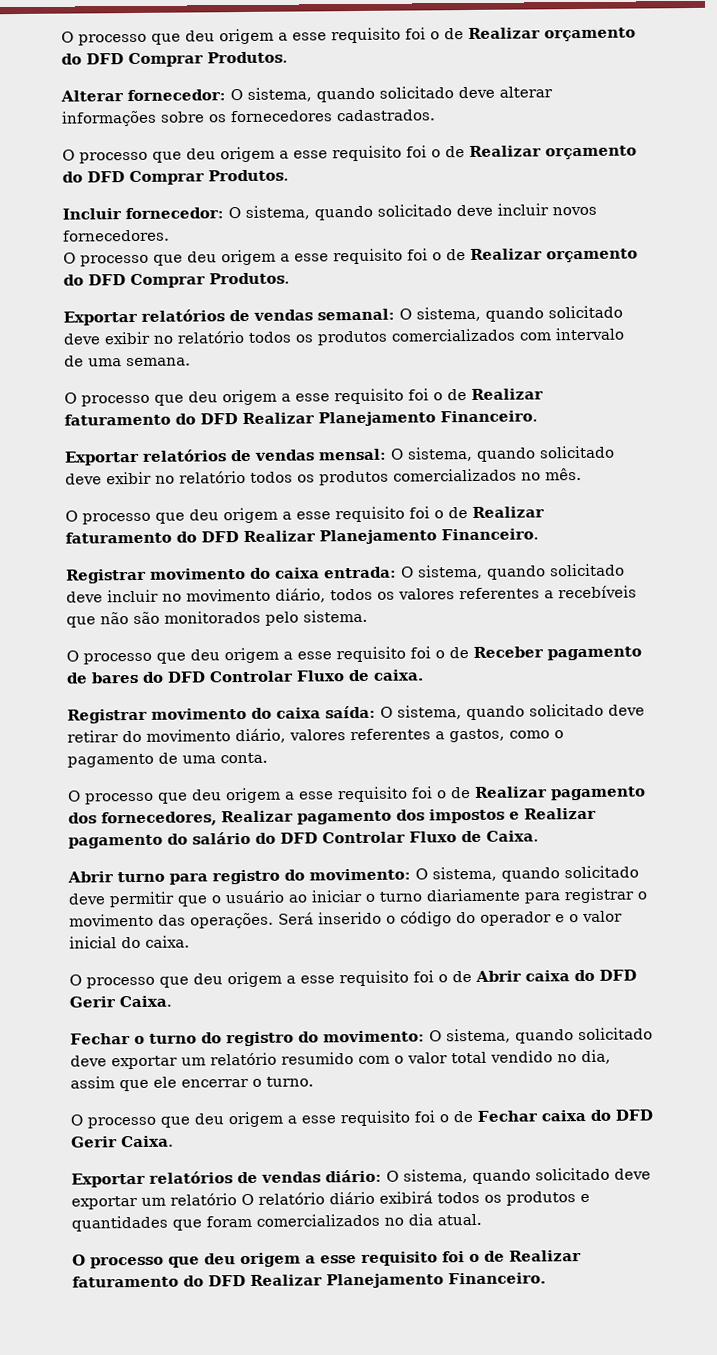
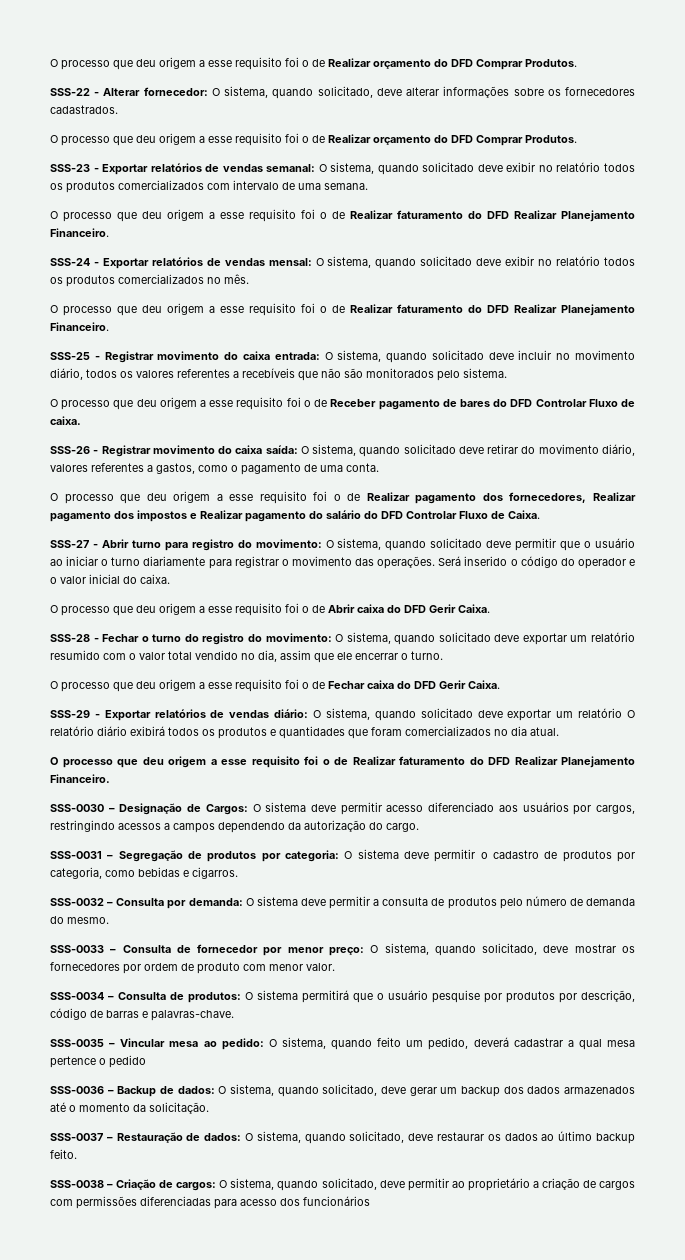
(288, 57) none -> [50,88,100,96] SSS-22 -
[379,86,454,99] solicitado -> [317,86,373,98] solicitado,
[62,203,597,221] [63,229,170,242] [63,248,638,267] [63,272,290,289] Incluir fornecedor: O sistema, quando solicitado deve incluir novos fornecedores. // O processo que deu origem a esse requisito foi o de Realizar orçamento do DFD Comprar Produtos. // -> [50,164,99,172] SSS-23 -
(538, 416) none -> [50,258,99,266] SSS-24 -
(539, 534) none -> [50,352,100,360] SSS-25 -
(424, 675) none -> [50,446,99,454] SSS-26 -
(539, 836) none -> [50,540,98,548] SSS-27 -
(172, 1001) none -> [50,634,99,642] SSS-28 -
(174, 1141) none -> [50,710,100,718] SSS-29 -
(546, 1278) none -> [50,802,635,815] [50,820,419,833] [50,849,635,862] [50,867,238,879] [50,896,635,909] [50,916,109,924] [50,943,635,956] [50,962,335,974] [50,990,635,1003] [50,1008,234,1021] [50,1037,635,1050] [50,1055,146,1068] [50,1084,636,1097] [50,1102,209,1114] [50,1131,635,1144] [50,1149,77,1159] [50,1178,635,1191] [50,1196,370,1209] // SSS-0030 – Designação de Cargos: O sistema deve permitir acesso diferenciado aos usuários por cargos, restringindo acessos a campos dependendo da autorização do cargo. // SSS-0031 – Segregação de produtos por categoria: O sistema deve permitir o cadastro de produtos por categoria, como bebidas e cigarros. // SSS-0032 – Consulta por demanda: O sistema deve permitir a consulta de produtos pelo número de demanda do mesmo. // SSS-0033 – Consulta de fornecedor por menor preço: O sistema, quando solicitado, deve mostrar os fornecedores por ordem de produto com menor valor. // SSS-0034 – Consulta de produtos: O sistema permitirá que o usuário pesquise por produtos por descrição, código de barras e palavras-chave. // SSS-0035 – Vincular mesa ao pedido: O sistema, quando feito um pedido, deverá cadastrar a qual mesa pertence o pedido // SSS-0036 – Backup de dados: O sistema, quando solicitado, deve gerar um backup dos dados armazenados até o momento da solicitação. // SSS-0037 – Restauração de dados: O sistema, quando solicitado, deve restaurar os dados ao último backup feito. // SSS-0038 – Criação de cargos: O sistema, quando solicitado, deve permitir ao proprietário a criação de cargos com permissões diferenciadas para acesso dos funcionários

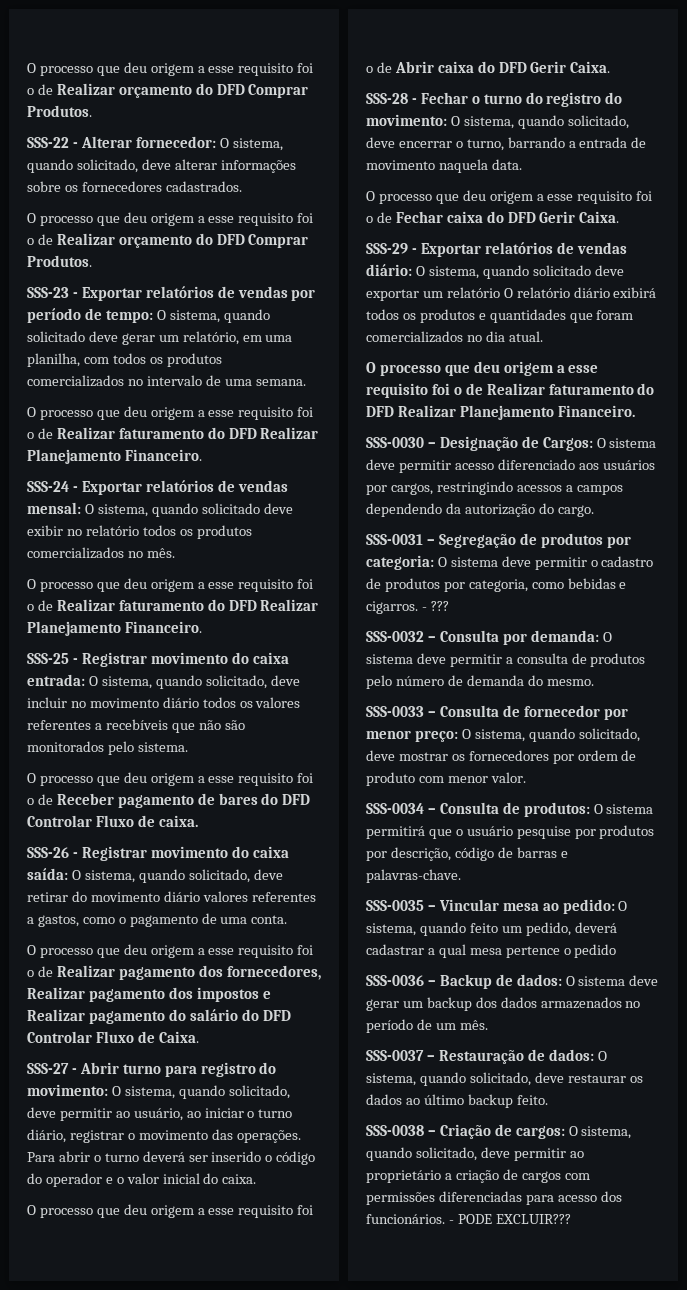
[266,162,636,175] [50,180,230,193] semanal: O sistema, quando solicitado deve exibir no relatório todos os produtos comercializados com -> [291,289,316,301] [27,308,270,323] [27,331,293,345] [27,353,222,367] [27,375,143,387] por período de tempo: O sistema, quando solicitado deve gerar um relatório, em uma planilha, com todos os produtos comercializados no
[431,350,484,360] solicitado -> [205,675,267,689] solicitado,
[50,368,83,380] diário, -> [162,697,199,708] diário
[403,444,456,454] solicitado -> [188,869,250,883] solicitado,
[602,444,635,456] diário, -> [163,891,200,902] diário
[430,538,635,551] solicitado deve permitir que o usuário -> [228,1085,290,1099] [27,1107,183,1121] solicitado, deve permitir ao usuário,
[143,556,232,569] diariamente para -> [27,1129,66,1143] diário,
[438,556,462,566] Será -> [27,1151,208,1162] Para abrir o turno deverá ser
[438,632,635,645] [50,650,443,663] solicitado deve exportar um relatório resumido com o valor total vendido no dia, assim que ele encerrar o turno. -> [567,115,629,129] [366,137,647,151] [366,159,522,173] solicitado, deve encerrar o turno, barrando a entrada de movimento naquela data.
(238, 873) none -> [421,601,449,611] - ???
[230,1084,378,1097] sistema, quando solicitado, -> [578,976,626,986] sistema
[50,1102,209,1114] até o momento da solicitação. -> [625,1001,641,1008] [366,1019,488,1033] no período de um mês.
[303,1196,370,1206] funcionários -> [366,1214,571,1224] funcionários. - PODE EXCLUIR???

